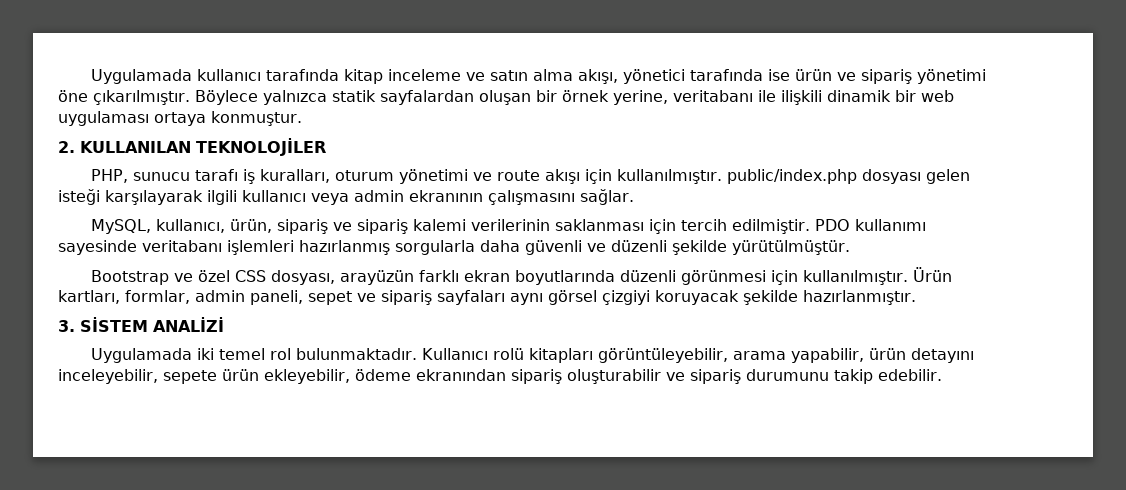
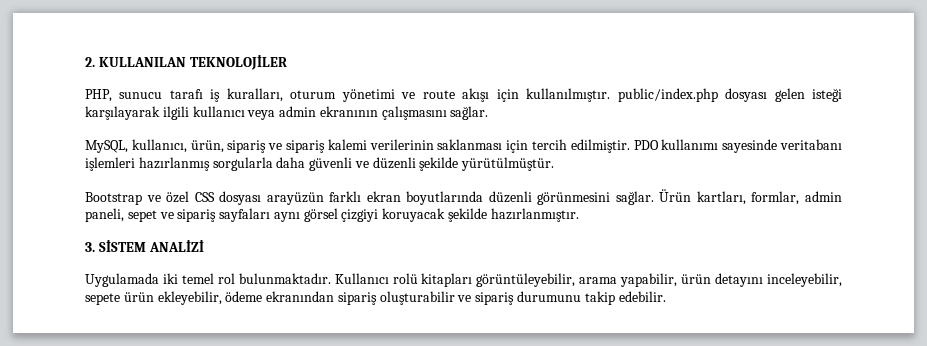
[90,69,986,84] [58,90,954,105] [58,111,302,126] Uygulamada kullanıcı tarafında kitap inceleme ve satın alma akışı, yönetici tarafında ise ürün ve sipariş yönetimi öne çıkarılmıştır. Böylece yalnızca statik sayfalardan oluşan bir örnek yerine, veritabanı ile ilişkili dinamik bir web uygulaması ortaya konmuştur. // -> (85, 62) none
[270,270,335,285] dosyası, -> [219,191,262,205] dosyası
[680,270,908,285] görünmesi için kullanılmıştır. -> [537,191,654,205] görünmesini sağlar.

